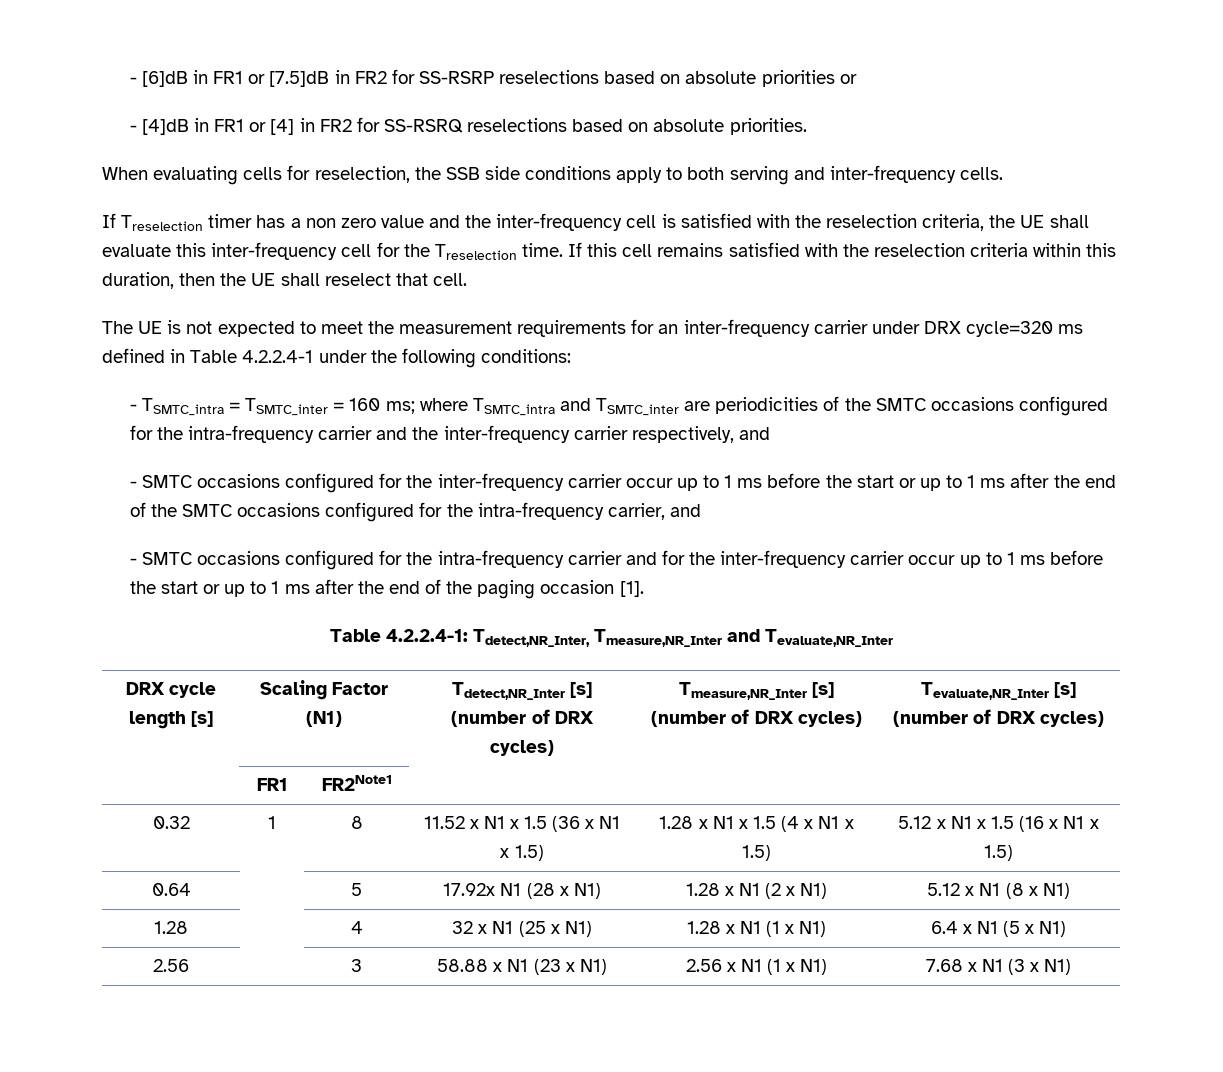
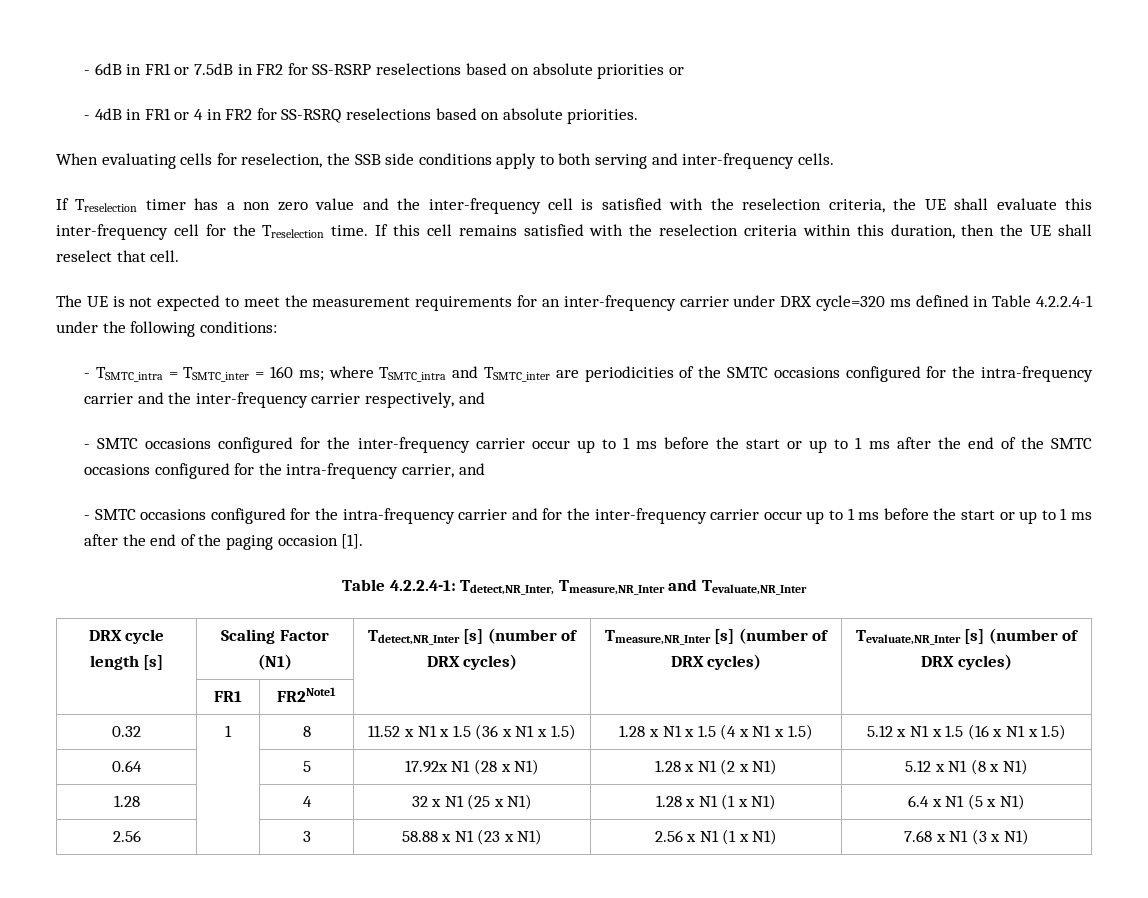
[129,70,330,87] - [6]dB in FR1 or [7.5]dB -> [84,63,234,75] - 6dB in FR1 or 7.5dB
[141,118,295,135] [4]dB in FR1 or [4] -> [94,108,204,120] 4dB in FR1 or 4

